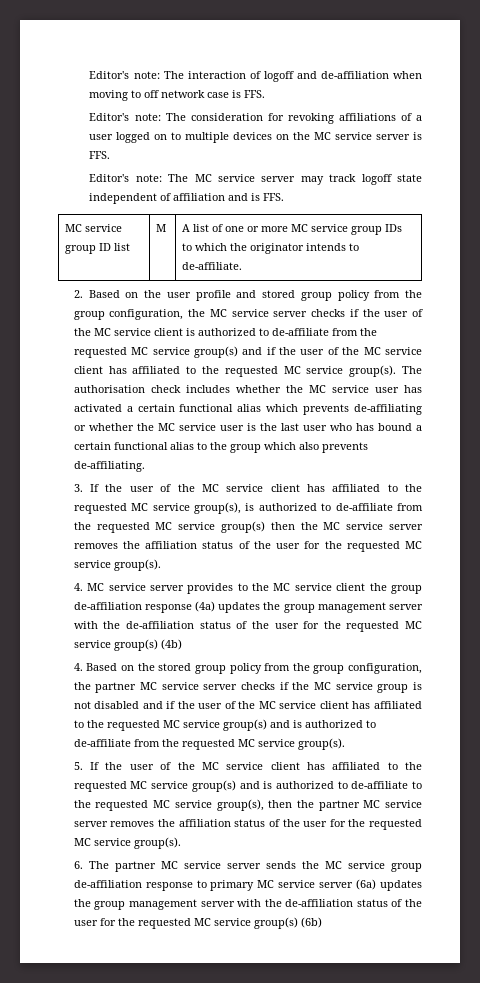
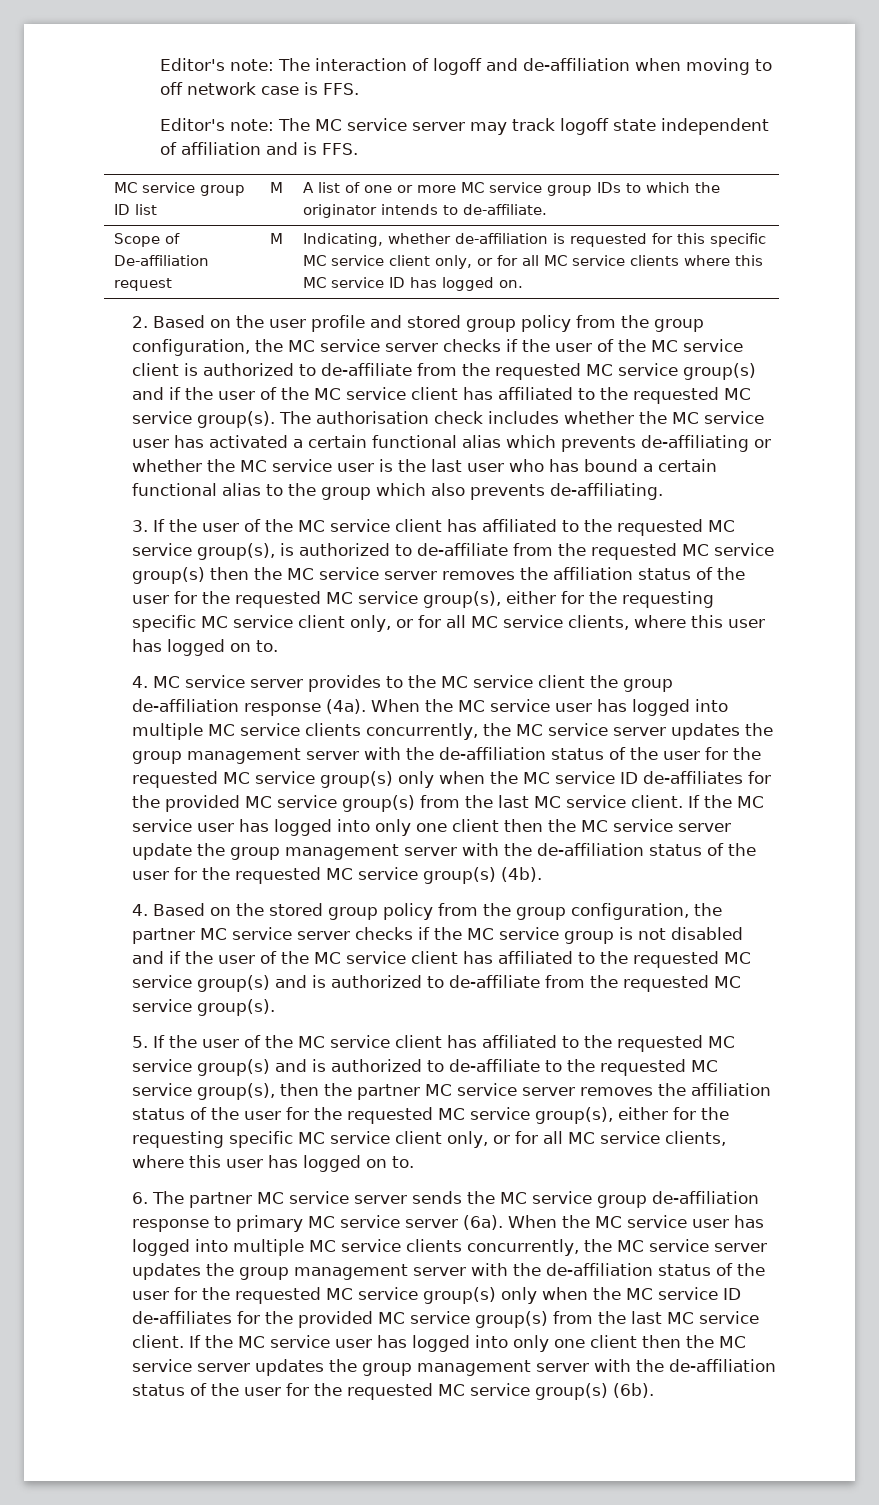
[89,113,422,124] [89,132,423,143] [89,151,111,159] // Editor's note: The consideration for revoking affiliations of a user logged on to multiple devices on the MC service server is FFS. -> (360, 89) none
(243, 266) none -> [113,233,180,247] [113,255,209,266] [113,278,172,291] [269,233,283,244] [302,233,766,247] [302,255,763,269] [302,277,523,291] // Scope of De-affiliation request | M | Indicating, whether de-affiliation is requested for this specific MC service client only, or for all MC service clients where this MC service ID has logged on.
[113,559,161,571] group(s). -> [423,591,715,608] [132,615,766,632] [132,639,279,656] group(s), either for the requesting specific MC service client only, or for all MC service clients, where this user has logged on to.
[195,601,216,612] (4a) -> [326,699,729,716] [132,723,667,740] (4a). When the MC service user has logged into multiple MC service clients concurrently, the MC service server
[160,639,182,650] (4b) -> [398,771,772,788] [132,795,765,812] [132,819,732,836] [132,843,757,860] [132,867,543,884] only when the MC service ID de-affiliates for the provided MC service group(s) from the last MC service client. If the MC service user has logged into only one client then the MC service server update the group management server with the de-affiliation status of the user for the requested MC service group(s) (4b).
[133,837,181,849] group(s). -> [535,1107,730,1124] [132,1131,727,1148] [132,1155,415,1172] group(s), either for the requesting specific MC service client only, or for all MC service clients, where this user has logged on to.
[356,879,377,890] (6a) -> [463,1215,765,1230] [132,1239,768,1256] (6a). When the MC service user has logged into multiple MC service clients concurrently, the MC service server
[300,917,322,928] (6b) -> [501,1287,742,1304] [132,1311,760,1328] [132,1335,747,1352] [132,1359,777,1376] [132,1383,655,1400] only when the MC service ID de-affiliates for the provided MC service group(s) from the last MC service client. If the MC service user has logged into only one client then the MC service server updates the group management server with the de-affiliation status of the user for the requested MC service group(s) (6b).

